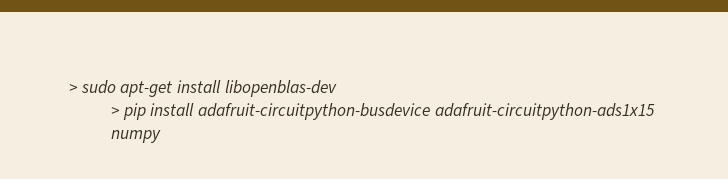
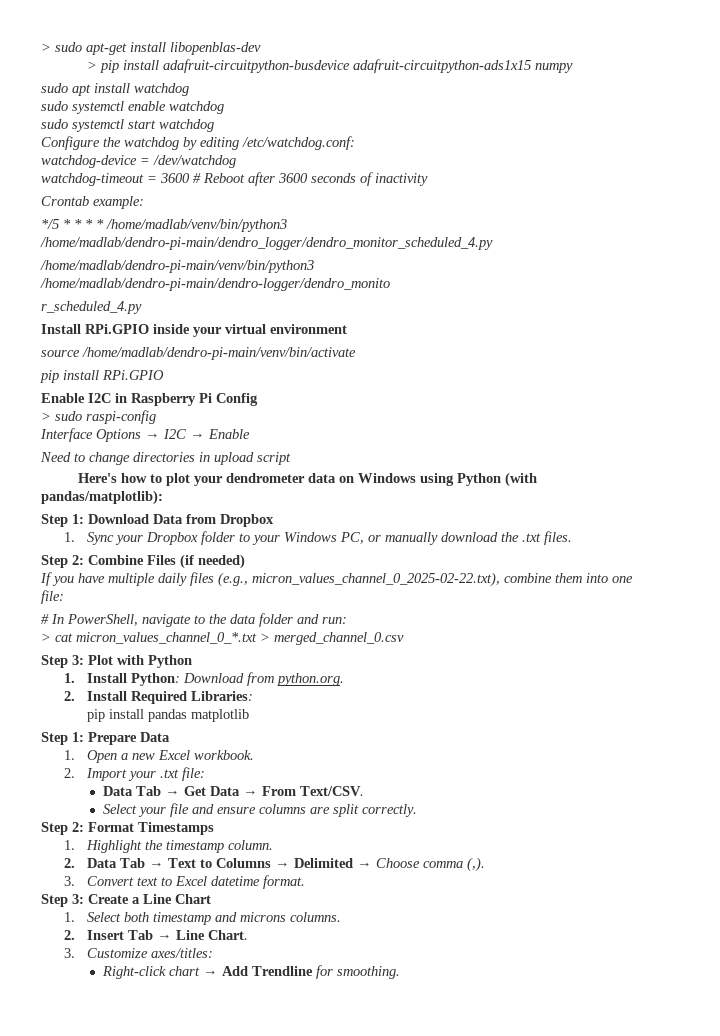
(161, 136) none -> [41,83,189,96] [41,101,224,114] [41,119,214,132] [41,136,355,150] [41,155,236,168] [41,172,428,186] [41,196,144,209] [41,219,287,232] [40,237,493,250] [40,260,314,273] [40,278,390,291] [41,301,142,314] [41,324,347,337] [41,347,356,360] [40,370,164,383] [41,393,258,406] [41,410,156,424] [40,428,250,442] [40,452,291,465] [78,472,538,487] [41,490,163,505] [41,514,274,527] [63,531,572,545] [41,554,245,569] [40,572,633,587] [41,590,64,604] [41,613,347,627] [41,632,404,645] [41,655,192,668] [63,672,344,686] [63,691,253,704] [86,709,249,722] [41,732,170,745] [63,750,254,763] [63,767,205,781] [102,786,364,796] [102,803,417,817] [41,822,214,835] [63,840,273,853] [63,857,485,872] [63,875,305,889] [41,894,211,907] [63,912,341,925] [63,930,248,940] [63,948,213,958] [101,965,400,979] // sudo apt install watchdog // sudo systemctl enable watchdog // sudo systemctl start watchdog // Configure the watchdog by editing /etc/watchdog.conf: // watchdog-device = /dev/watchdog // watchdog-timeout = 3600 # Reboot after 3600 seconds of inactivity // Crontab example: // */5 * * * * /home/madlab/venv/bin/python3 /home/madlab/dendro-pi-main/dendro_logger/dendro_monitor_scheduled_4.py // /home/madlab/dendro-pi-main/venv/bin/python3 /home/madlab/dendro-pi-main/dendro-logger/dendro_monito // r_scheduled_4.py // Install RPi.GPIO inside your virtual environment // source /home/madlab/dendro-pi-main/venv/bin/activate // pip install RPi.GPIO // Enable I2C in Raspberry Pi Config // > sudo raspi-config // Interface Options → I2C → Enable // Need to change directories in upload script // Here's how to plot your dendrometer data on Windows using Python (with pandas/matplotlib): // Step 1: Download Data from Dropbox // 1. Sync your Dropbox folder to your Windows PC, or manually download the .txt files. // Step 2: Combine Files (if needed) // If you have multiple daily files (e.g., micron_values_channel_0_2025-02-22.txt), combine them into one file: // # In PowerShell, navigate to the data folder and run: // > cat micron_values_channel_0_*.txt > merged_channel_0.csv // Step 3: Plot with Python // 1. Install Python: Download from python.org. // 2. Install Required Libraries: // pip install pandas matplotlib // Step 1: Prepare Data // 1. Open a new Excel workbook. // 2. Import your .txt file: // Data Tab → Get Data → From Text/CSV. // Select your file and ensure columns are split correctly. // Step 2: Format Timestamps // 1. Highlight the timestamp column. // 2. Data Tab → Text to Columns → Delimited → Choose comma (,). // 3. Convert text to Excel datetime format. // Step 3: Create a Line Chart // 1. Select both timestamp and microns columns. // 2. Insert Tab → Line Chart. // 3. Customize axes/titles: // Right-click chart → Add Trendline for smoothing.

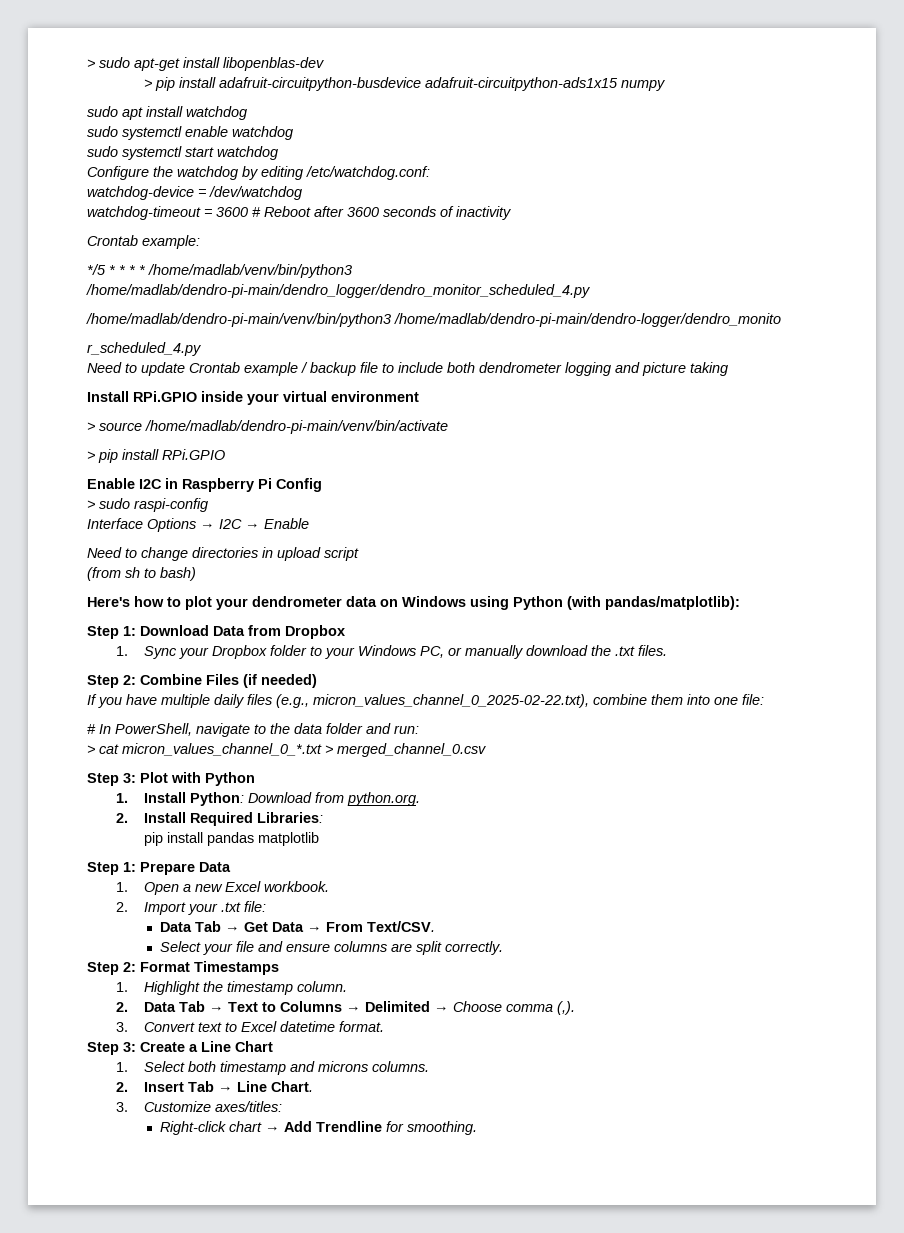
(142, 307) none -> [87,362,728,376] // Need to update Crontab example / backup file to include both dendrometer logging and picture taking
(347, 329) none -> [87,422,95,431] >
(356, 353) none -> [87,451,95,460] >
(291, 458) none -> [87,567,196,581] // (from sh to bash)

